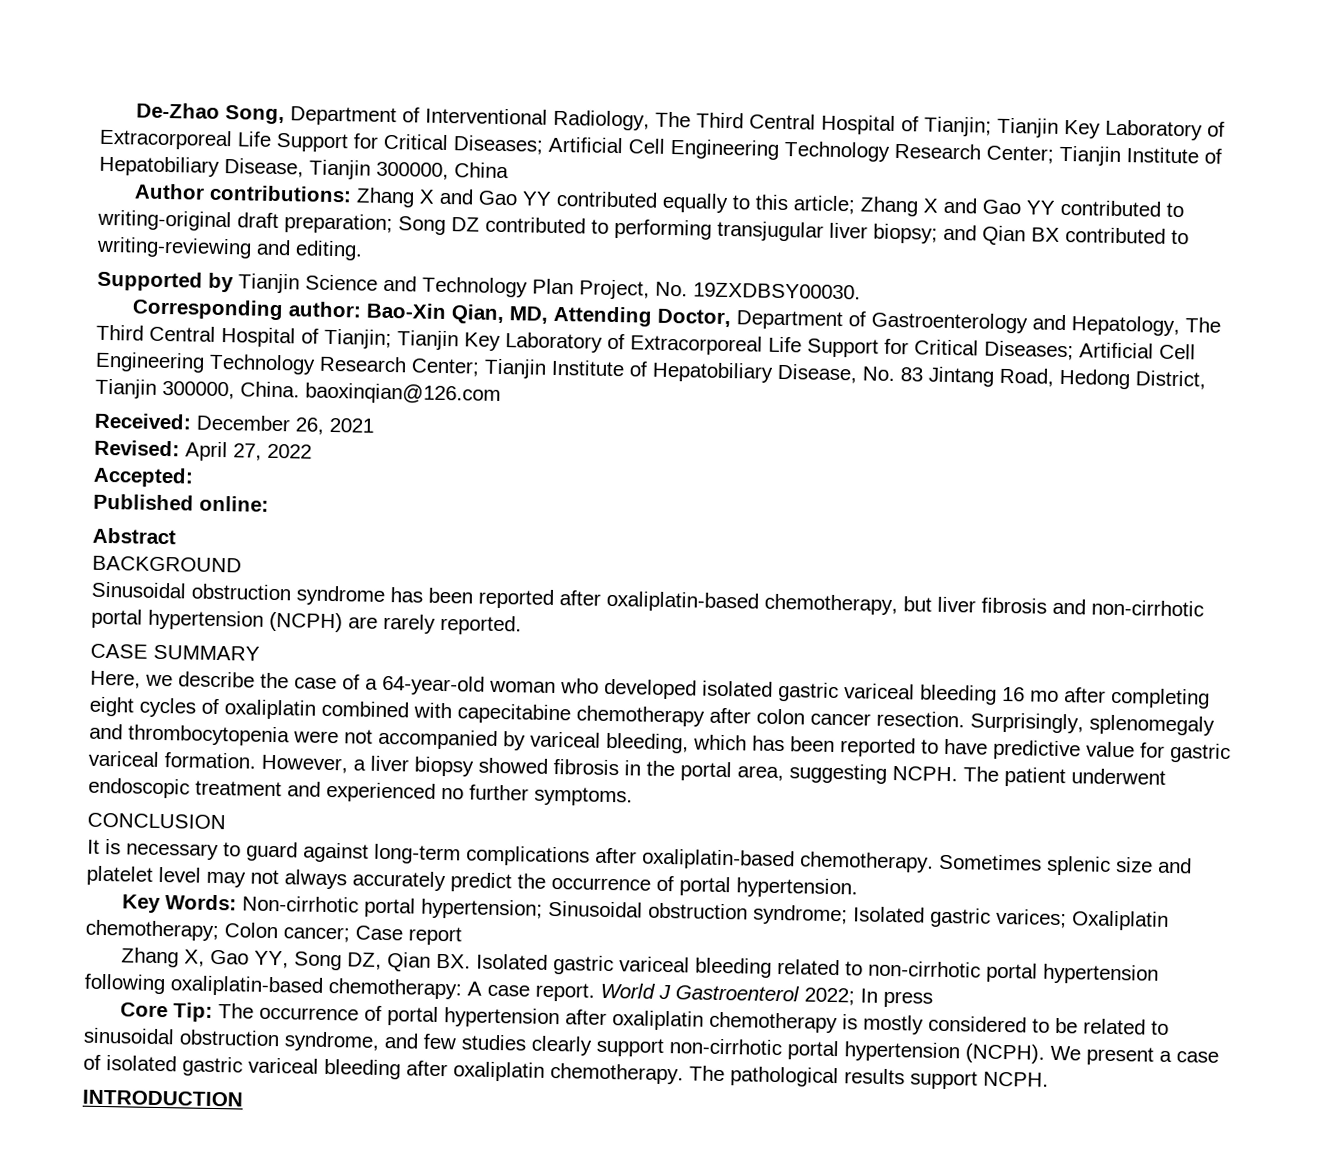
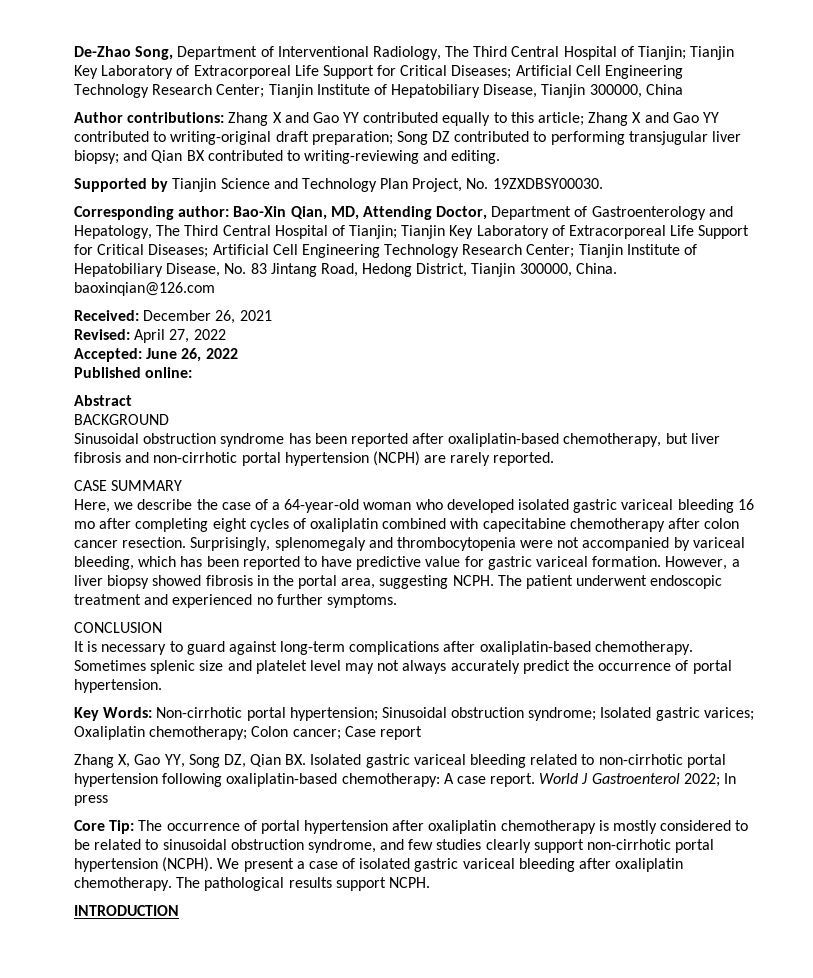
(194, 477) none -> [146,348,238,362] June 26, 2022

